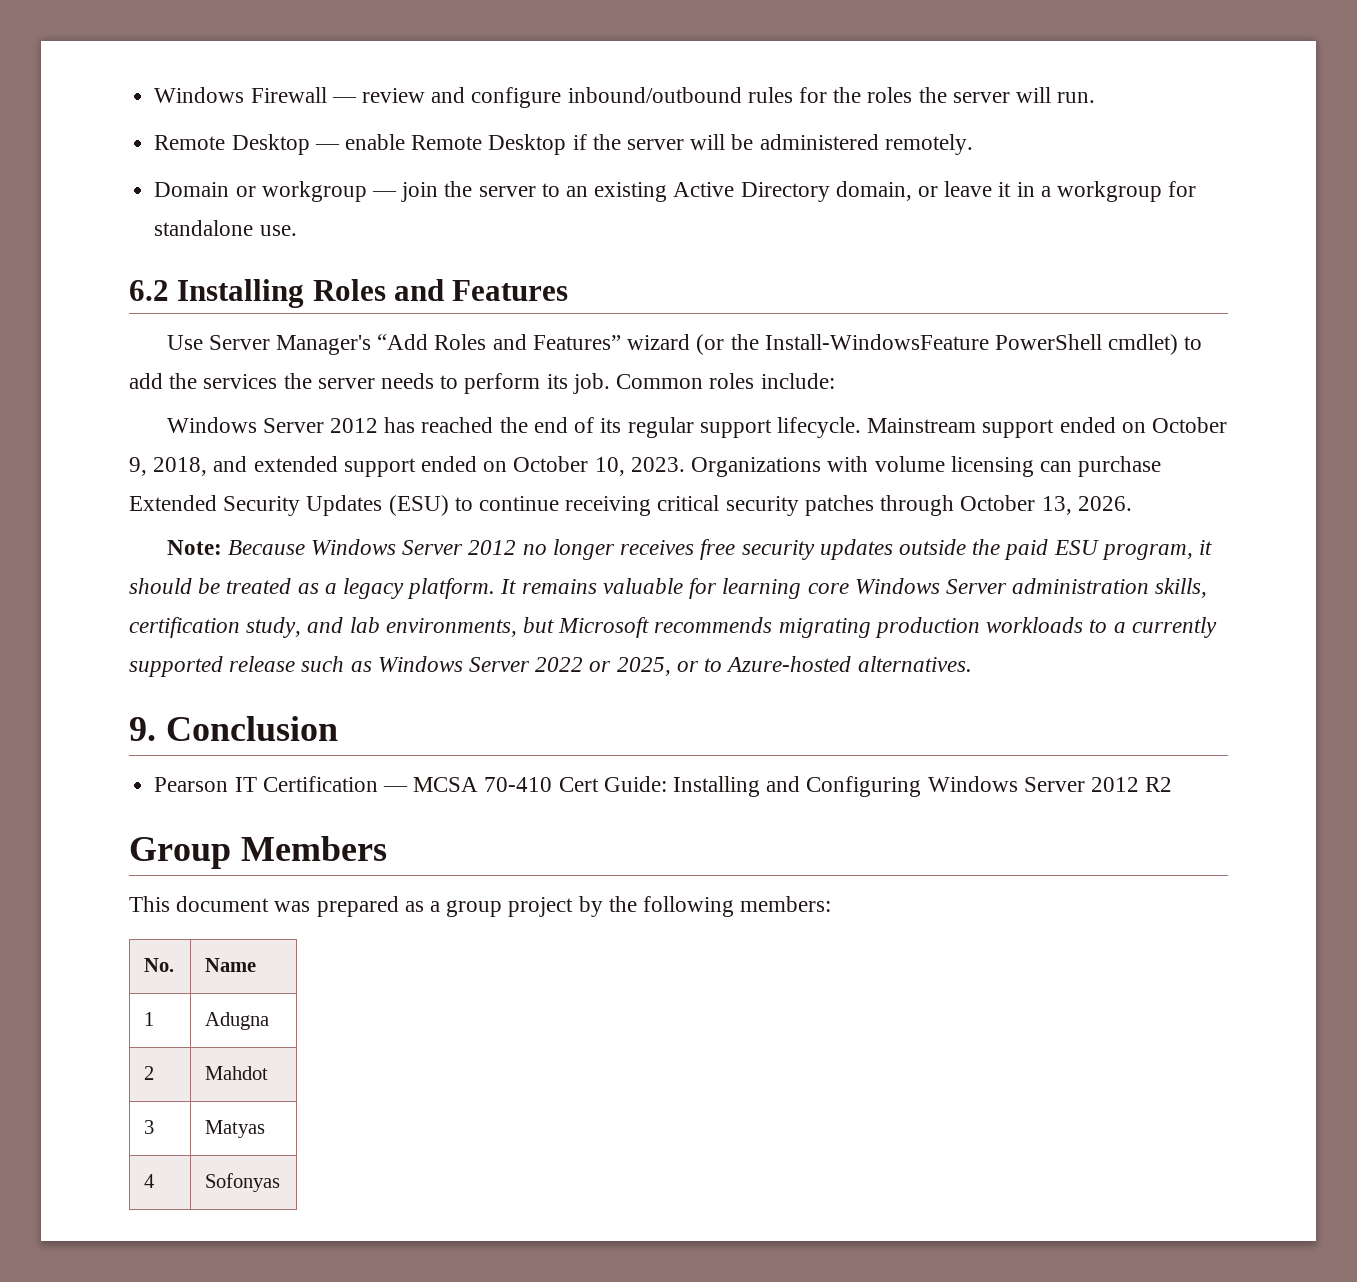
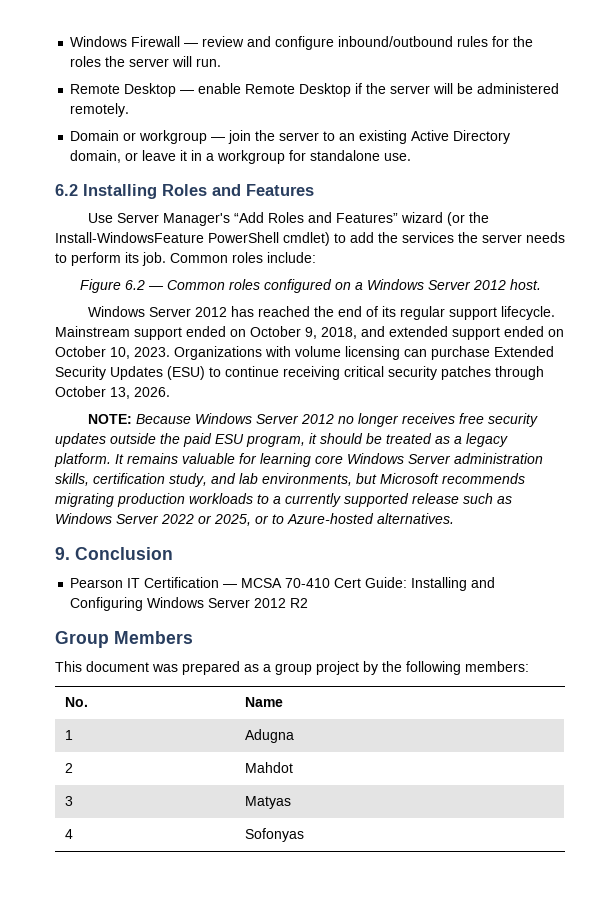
(835, 381) none -> [79,279,541,293] // Figure 6.2 — Common roles configured on a Windows Server 2012 host.
[166,540,222,555] Note: -> [88,414,133,424] NOTE:

